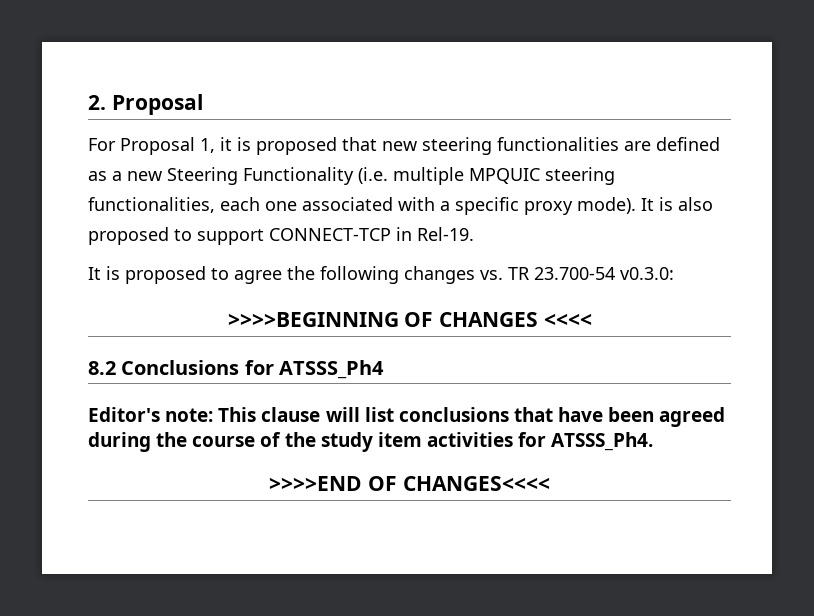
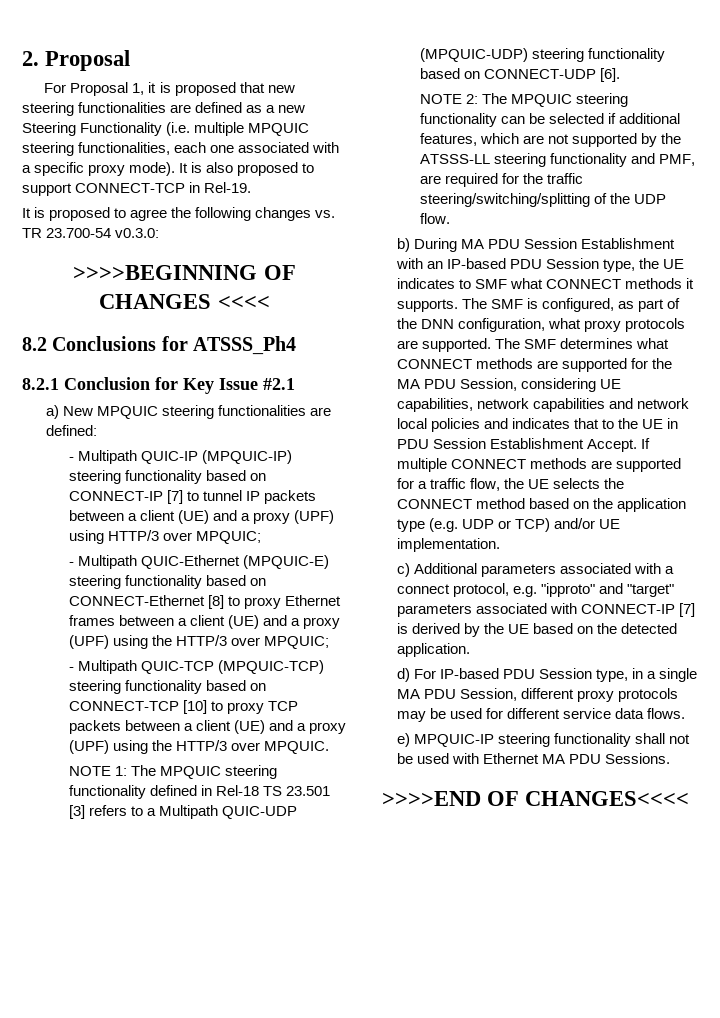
[88,407,726,427] [88,432,654,452] Editor's note: This clause will list conclusions that have been agreed during the course of the study item activities for ATSSS_Ph4. -> [22,377,295,394] [45,405,331,419] [45,425,97,436] [69,450,293,464] [69,470,267,484] [69,490,317,504] [69,510,335,524] [69,530,262,544] [69,555,330,569] [69,575,267,589] [69,595,342,609] [69,615,341,629] [69,635,330,649] [69,660,325,674] [69,680,267,694] [69,700,299,714] [69,720,347,734] [69,740,330,754] [69,765,278,779] [69,785,331,799] [69,805,298,819] [420,48,666,62] [420,68,621,82] [420,93,629,107] [420,113,681,127] [420,133,682,147] [420,153,696,167] [420,173,584,187] [420,193,667,207] [420,213,451,224] [396,238,675,252] [395,258,684,272] [396,278,694,289] [396,298,680,312] [396,318,685,332] [396,338,669,352] [396,358,672,372] [396,378,621,392] [396,398,689,412] [396,418,678,432] [396,438,650,452] [396,458,681,472] [396,478,624,491] [396,498,686,512] [396,518,620,532] [396,538,500,552] [396,563,674,577] [396,583,674,597] [396,603,695,617] [396,623,677,637] [396,643,470,657] [396,668,697,682] [396,688,678,702] [396,708,685,722] [396,733,690,747] [396,753,670,764] 8.2.1 Conclusion for Key Issue #2.1 // a) New MPQUIC steering functionalities are defined: // - Multipath QUIC-IP (MPQUIC-IP) steering functionality based on CONNECT-IP [7] to tunnel IP packets between a client (UE) and a proxy (UPF) using HTTP/3 over MPQUIC; // - Multipath QUIC-Ethernet (MPQUIC-E) steering functionality based on CONNECT-Ethernet [8] to proxy Ethernet frames between a client (UE) and a proxy (UPF) using the HTTP/3 over MPQUIC; // - Multipath QUIC-TCP (MPQUIC-TCP) steering functionality based on CONNECT-TCP [10] to proxy TCP packets between a client (UE) and a proxy (UPF) using the HTTP/3 over MPQUIC. // NOTE 1: The MPQUIC steering functionality defined in Rel-18 TS 23.501 [3] refers to a Multipath QUIC-UDP (MPQUIC-UDP) steering functionality based on CONNECT-UDP [6]. // NOTE 2: The MPQUIC steering functionality can be selected if additional features, which are not supported by the ATSSS-LL steering functionality and PMF, are required for the traffic steering/switching/splitting of the UDP flow. // b) During MA PDU Session Establishment with an IP-based PDU Session type, the UE indicates to SMF what CONNECT methods it supports. The SMF is configured, as part of the DNN configuration, what proxy protocols are supported. The SMF determines what CONNECT methods are supported for the MA PDU Session, considering UE capabilities, network capabilities and network local policies and indicates that to the UE in PDU Session Establishment Accept. If multiple CONNECT methods are supported for a traffic flow, the UE selects the CONNECT method based on the application type (e.g. UDP or TCP) and/or UE implementation. // c) Additional parameters associated with a connect protocol, e.g. "ipproto" and "target" parameters associated with CONNECT-IP [7] is derived by the UE based on the detected application. // d) For IP-based PDU Session type, in a single MA PDU Session, different proxy protocols may be used for different service data flows. // e) MPQUIC-IP steering functionality shall not be used with Ethernet MA PDU Sessions.

